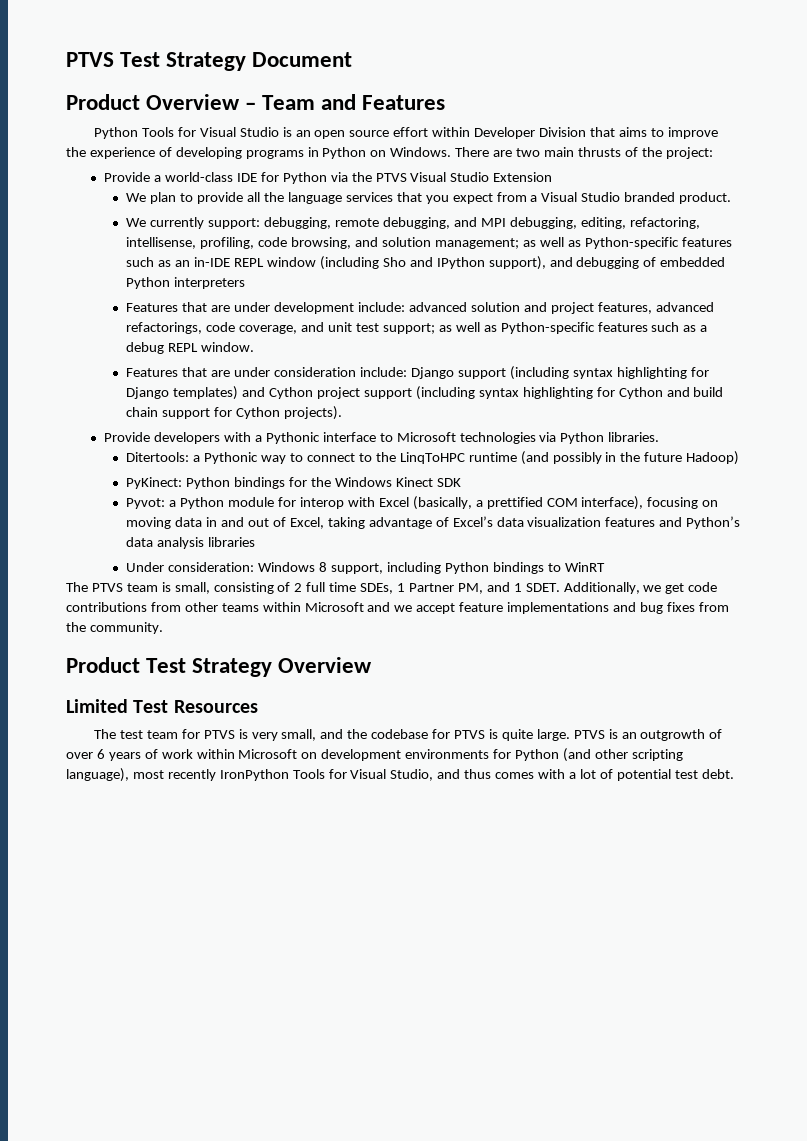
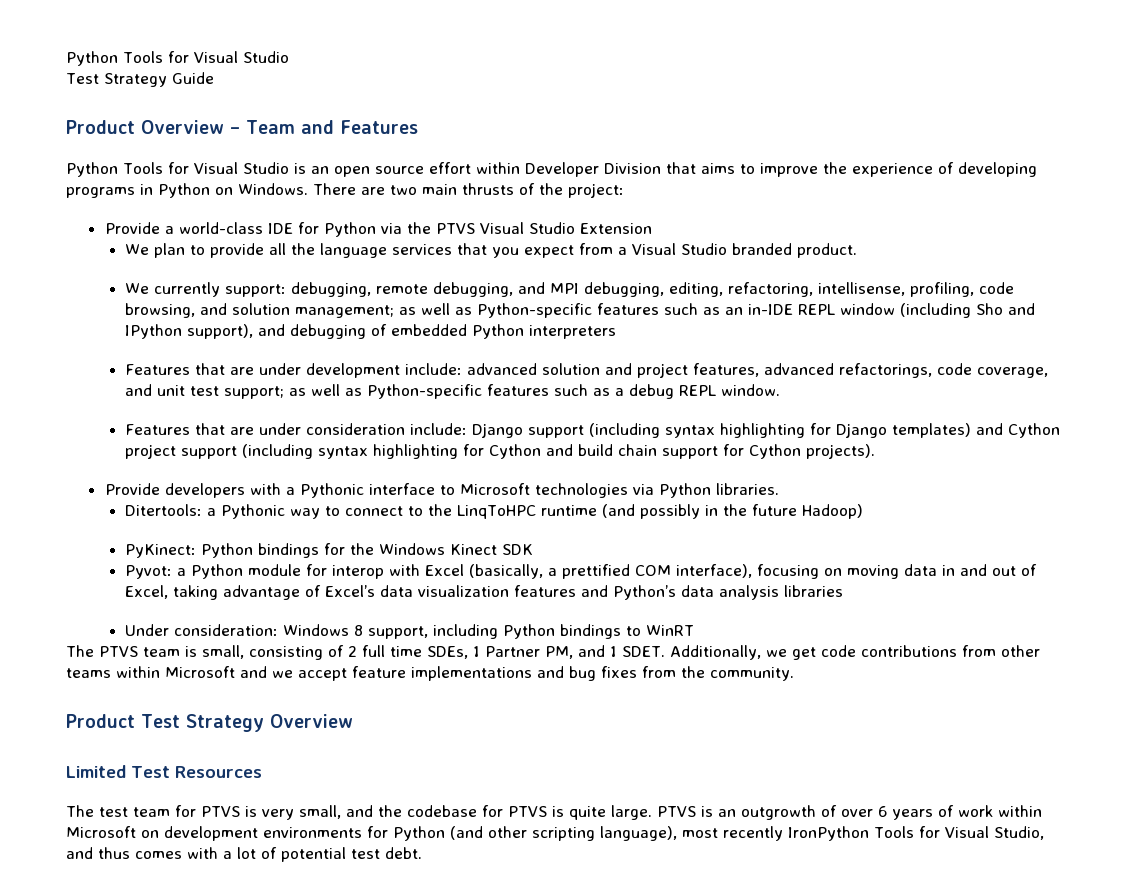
[66,52,353,71] PTVS Test Strategy Document -> [66,51,289,66] [66,72,214,87] Python Tools for Visual Studio // Test Strategy Guide

